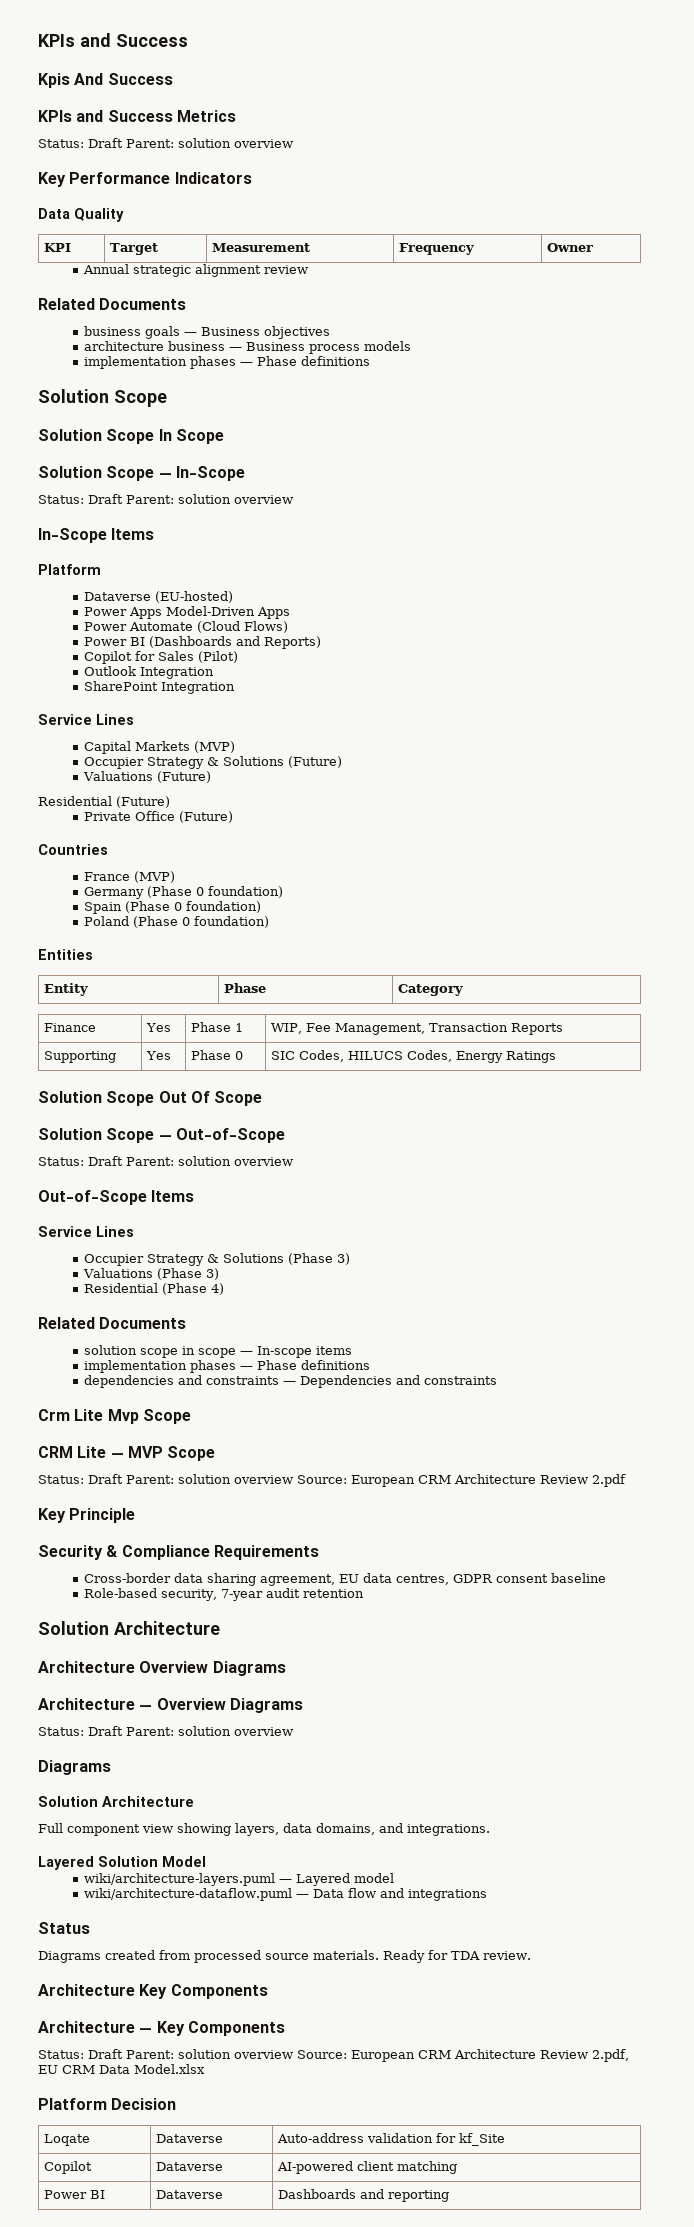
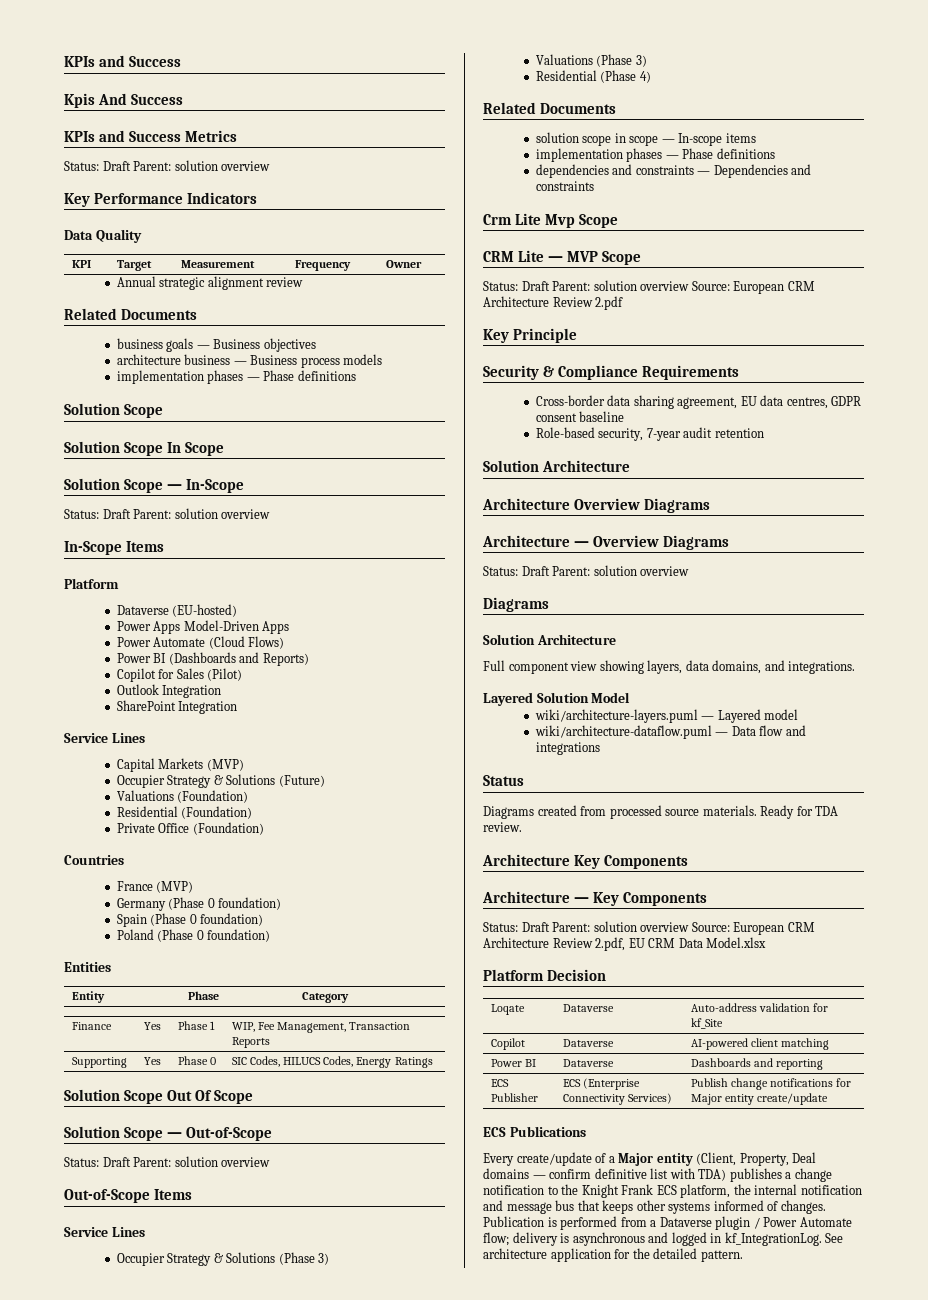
[157,771,212,783] [38,796,170,808] (Future) // Residential (Future) -> [177,790,249,803] [116,806,253,819] (Foundation) // Residential (Foundation)
[179,811,234,823] (Future) -> [192,822,264,835] (Foundation)
(449, 2196) none -> [491,1079,510,1087] [491,1093,539,1102] [563,1078,641,1090] [563,1093,673,1105] [691,1078,852,1090] [691,1093,829,1105] [483,1126,586,1137] [483,1152,817,1166] [483,1168,832,1182] [483,1184,862,1198] [483,1200,826,1214] [483,1216,852,1230] [483,1232,844,1246] [483,1248,743,1262] // ECS Publisher | ECS (Enterprise Connectivity Services) | Publish change notifications for Major entity create/update // ECS Publications // Every create/update of a Major entity (Client, Property, Deal domains — confirm definitive list with TDA) publishes a change notification to the Knight Frank ECS platform, the internal notification and message bus that keeps other systems informed of changes. Publication is performed from a Dataverse plugin / Power Automate flow; delivery is asynchronous and logged in kf_IntegrationLog. See architecture application for the detailed pattern.

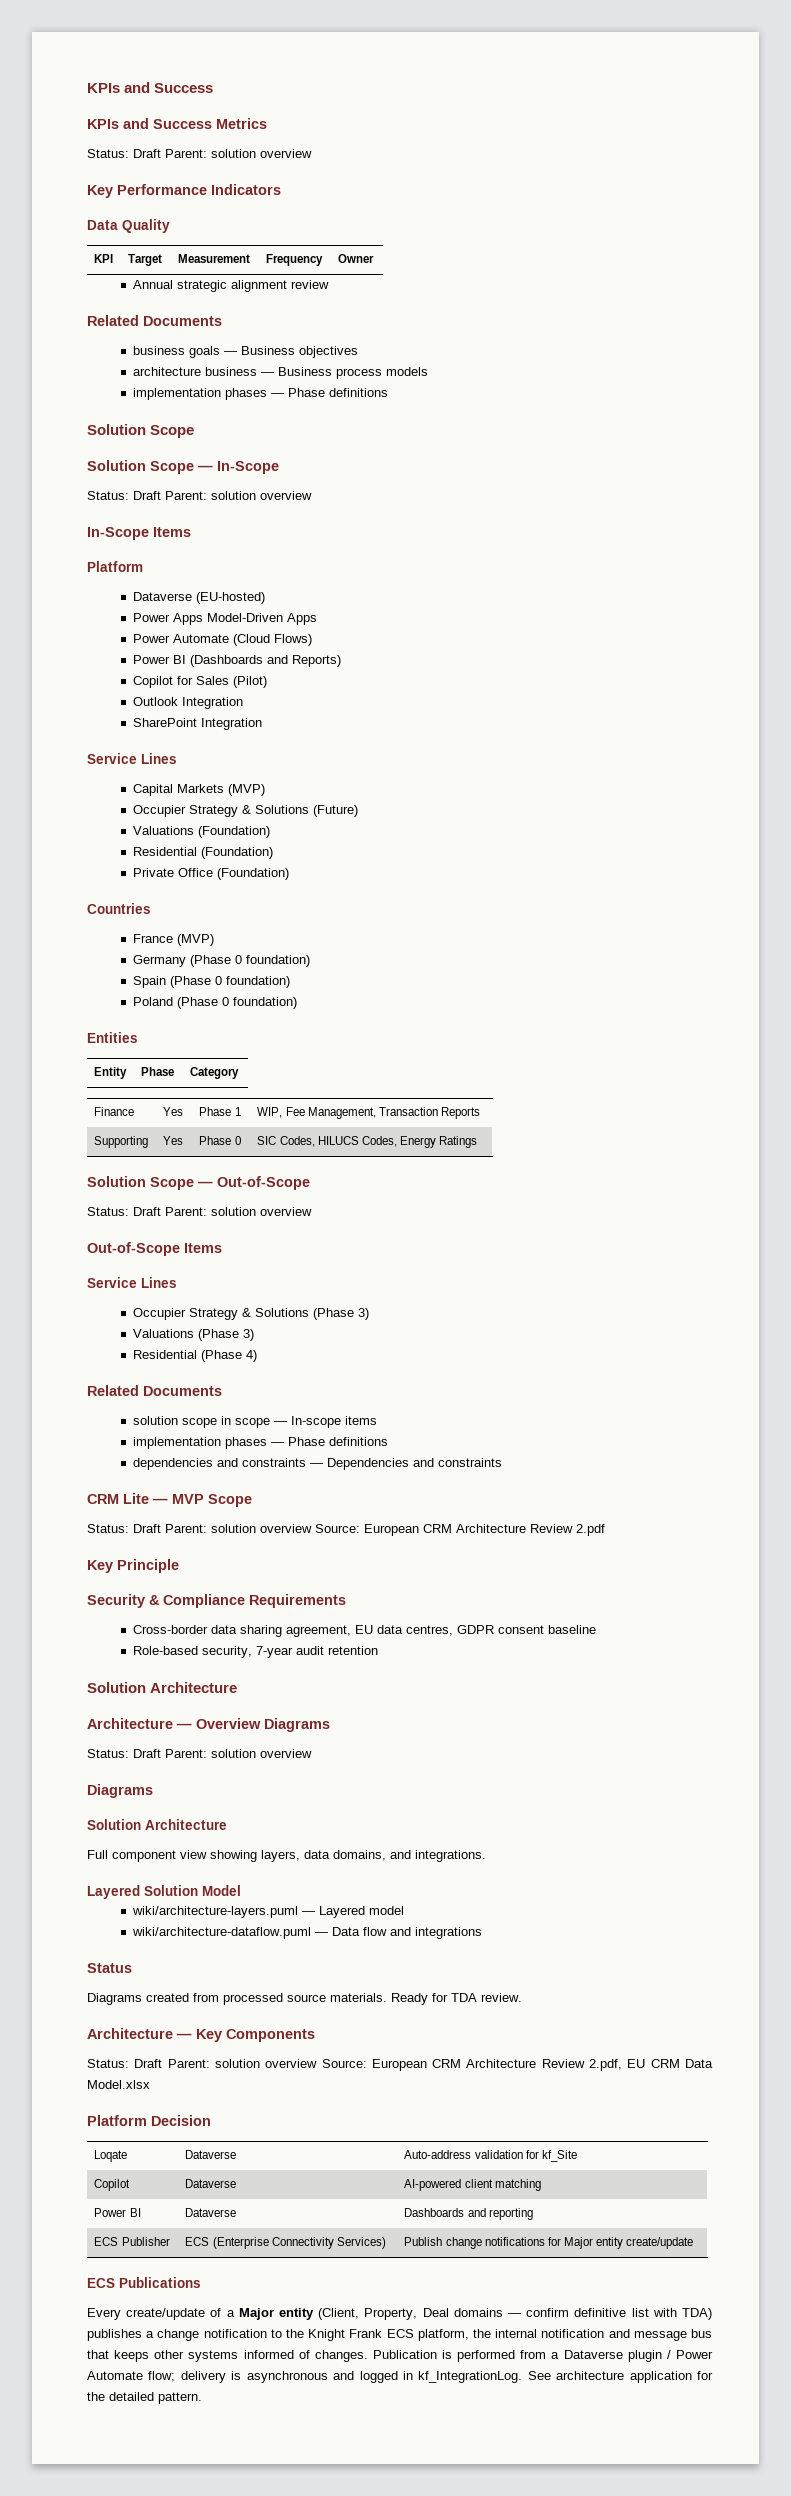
[64,55,182,67] [64,93,183,108] KPIs and Success // Kpis And Success -> [87,82,214,93] KPIs and Success
[64,441,224,456] // Solution Scope In Scope -> (195, 431) none
[64,1089,253,1104] // Solution Scope Out Of Scope -> (477, 1142) none
[483,213,618,228] // Crm Lite Mvp Scope -> (502, 1462) none
[482,498,710,513] // Architecture Overview Diagrams -> (238, 1687) none
[482,854,688,869] // Architecture Key Components -> (522, 1997) none

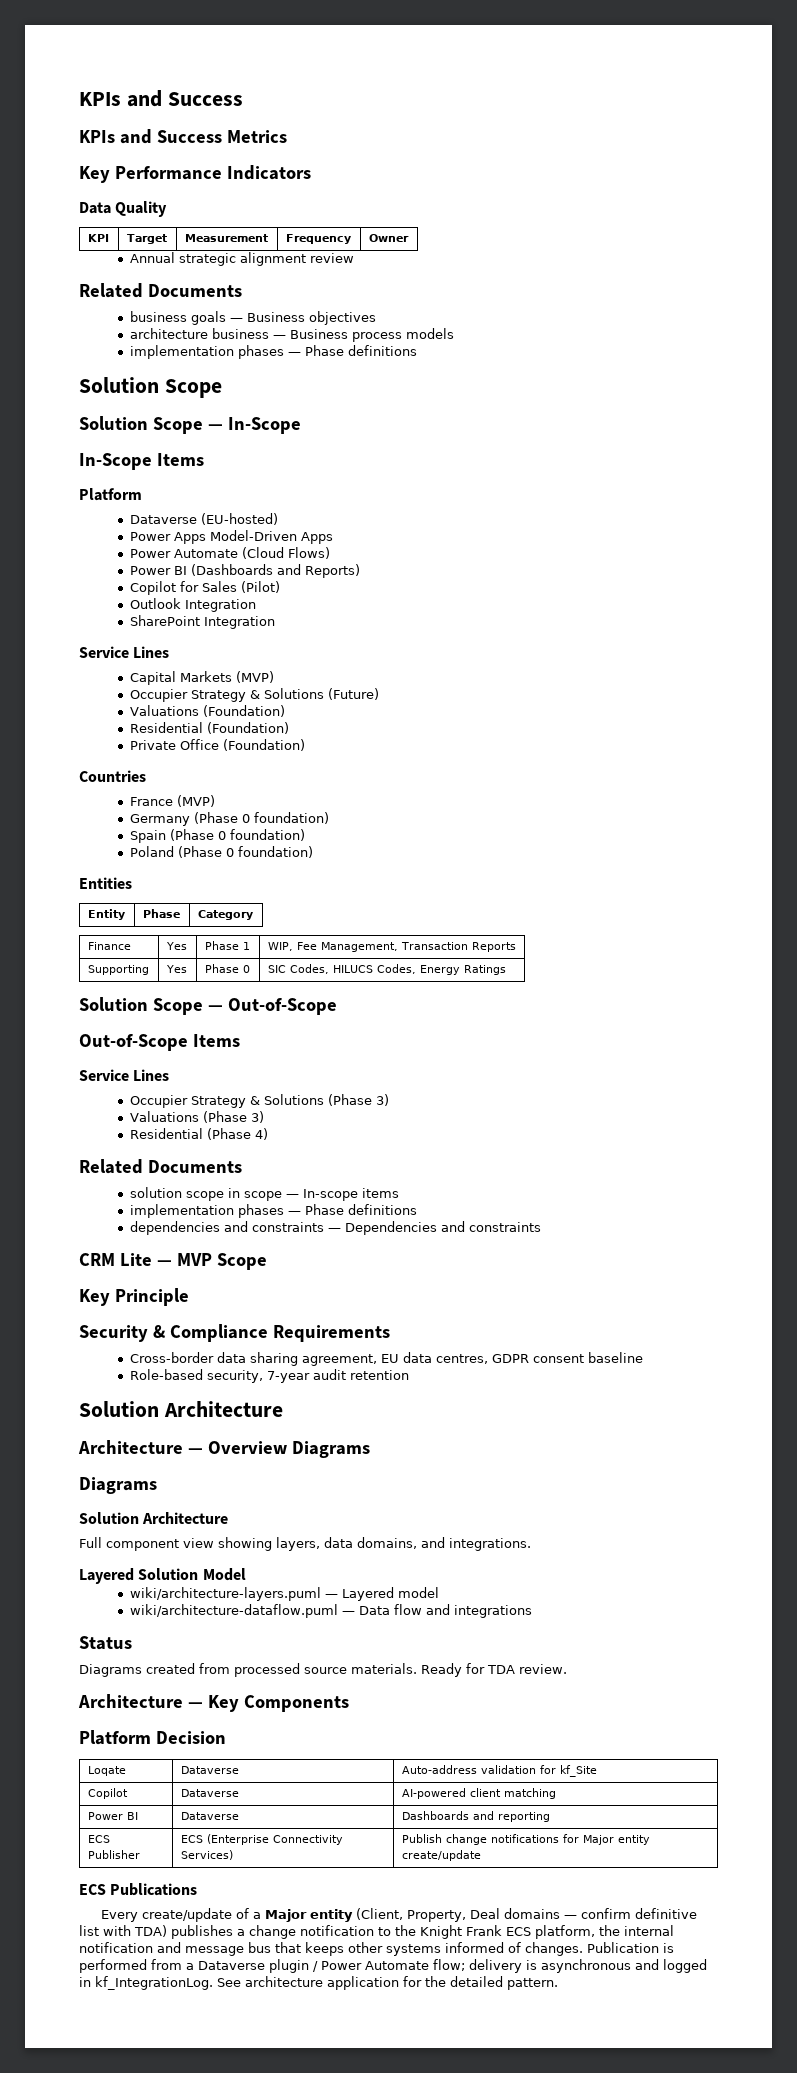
[87,149,312,158] // Status: Draft Parent: solution overview -> (287, 136) none
[87,491,312,500] // Status: Draft Parent: solution overview -> (301, 425) none
[87,1207,312,1216] // Status: Draft Parent: solution overview -> (337, 1006) none
[87,1524,605,1536] // Status: Draft Parent: solution overview Source: European CRM Architecture Review 2.pdf -> (267, 1261) none
[87,1749,312,1758] // Status: Draft Parent: solution overview -> (370, 1449) none
[87,2059,713,2071] [87,2080,150,2089] // Status: Draft Parent: solution overview Source: European CRM Architecture Review 2.pdf, EU CRM Data Model.xlsx -> (349, 1703) none

